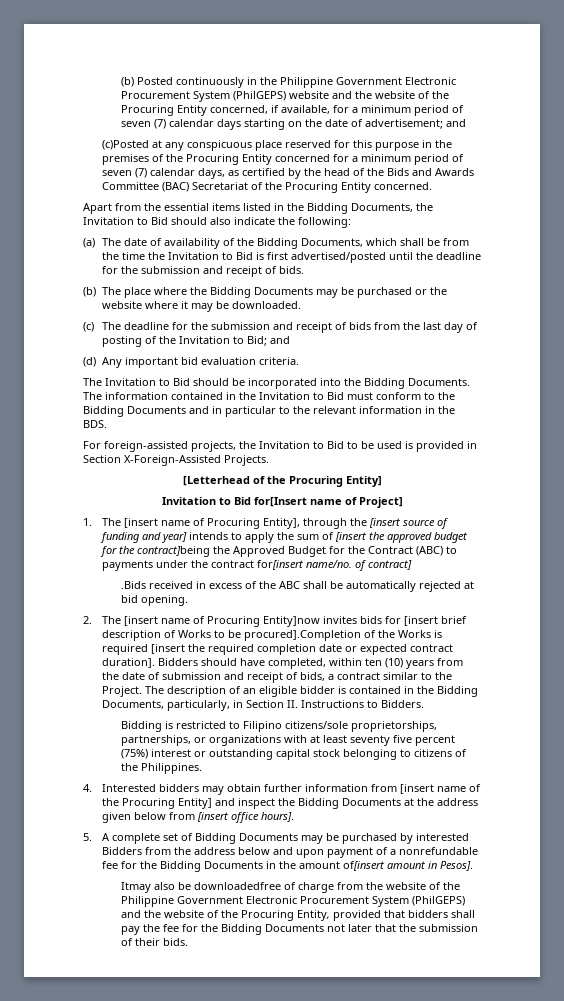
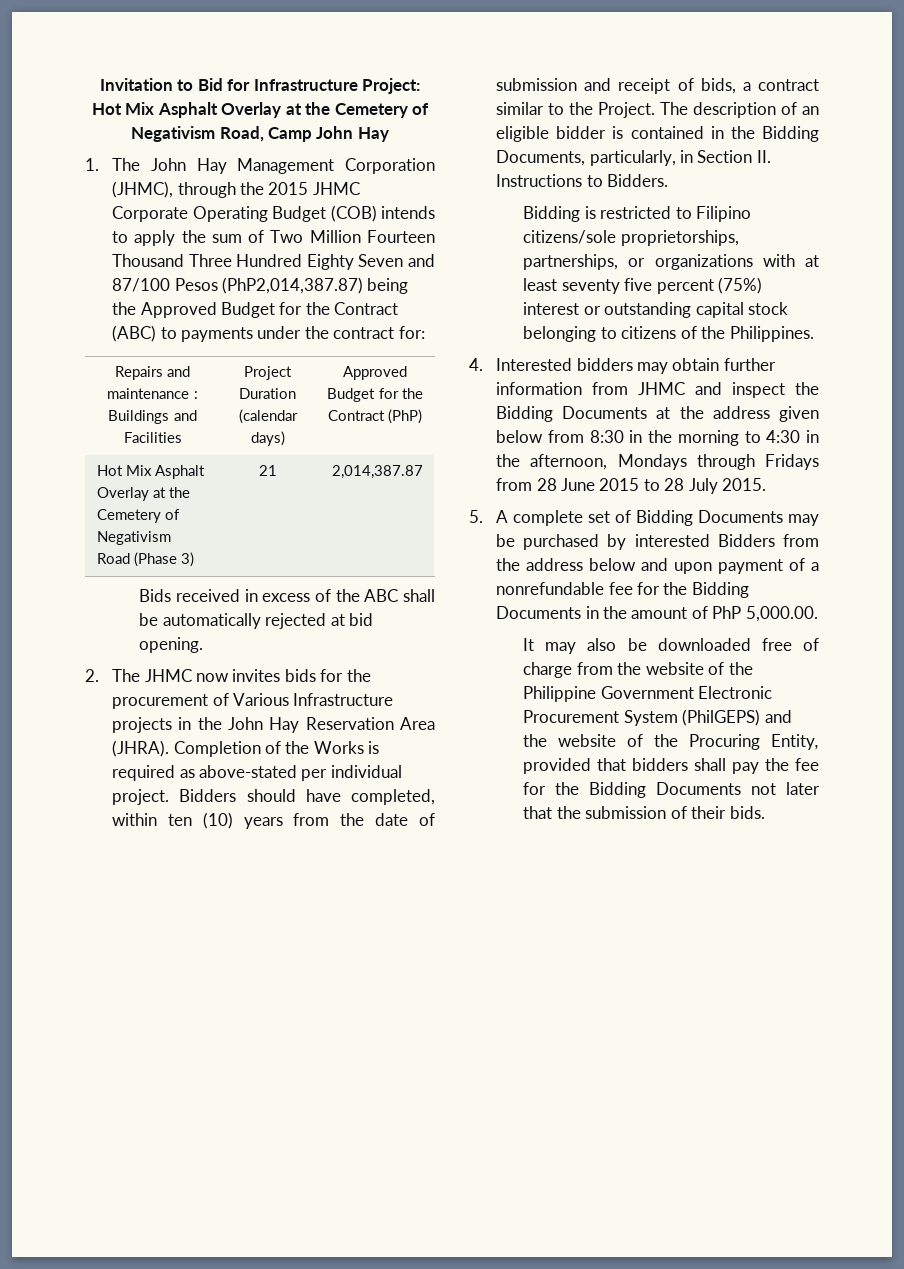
[120,77,456,88] [120,91,449,102] [120,105,464,116] [120,119,466,130] [101,140,452,151] [101,154,464,165] [101,168,474,179] [101,182,432,193] [83,203,433,214] [83,217,351,228] [83,238,469,249] [101,252,481,263] [101,266,304,277] [83,287,447,298] [101,301,301,312] [83,322,478,333] [101,336,290,347] [83,357,299,368] [83,378,470,389] [83,392,455,400] [83,406,455,417] [83,420,107,428] [83,441,477,452] [83,455,269,466] [182,476,382,487] [161,497,403,508] [83,518,448,529] [99,532,187,543] (b) Posted continuously in the Philippine Government Electronic Procurement System (PhilGEPS) website and the website of the Procuring Entity concerned, if available, for a minimum period of seven (7) calendar days starting on the date of advertisement; and // (c)Posted at any conspicuous place reserved for this purpose in the premises of the Procuring Entity concerned for a minimum period of seven (7) calendar days, as certified by the head of the Bids and Awards Committee (BAC) Secretariat of the Procuring Entity concerned. // Apart from the essential items listed in the Bidding Documents, the Invitation to Bid should also indicate the following: // (a) The date of availability of the Bidding Documents, which shall be from the time the Invitation to Bid is first advertised/posted until the deadline for the submission and receipt of bids. // (b) The place where the Bidding Documents may be purchased or the website where it may be downloaded. // (c) The deadline for the submission and receipt of bids from the last day of posting of the Invitation to Bid; and // (d) Any important bid evaluation criteria. // The Invitation to Bid should be incorporated into the Bidding Documents. The information contained in the Invitation to Bid must conform to the Bidding Documents and in particular to the relevant information in the BDS. // For foreign-assisted projects, the Invitation to Bid to be used is provided in Section X-Foreign-Assisted Projects. // [Letterhead of the Procuring Entity] // Invitation to Bid for[Insert name of Project] // 1. The [insert name of Procuring Entity], through the [insert source of funding and year] -> [99,78,421,94] [91,102,430,118] [131,126,389,142] [85,158,436,174] [112,181,360,198] [112,205,377,222] Invitation to Bid for Infrastructure Project: Hot Mix Asphalt Overlay at the Cemetery of Negativism Road, Camp John Hay // 1. The John Hay Management Corporation (JHMC), through the 2015 JHMC Corporate Operating Budget (COB)
[334,532,467,543] [99,546,210,557] [insert the approved budget for the contract]being -> [270,230,435,243] [112,254,436,270] [112,277,409,294] Two Million Fourteen Thousand Three Hundred Eighty Seven and 87/100 Pesos (PhP2,014,387.87) being
[256,560,412,571] [120,581,146,589] for[insert name/no. of contract] // .Bids -> [398,326,425,339] [114,366,191,380] [107,388,198,399] [108,410,197,424] [123,432,182,443] [244,366,292,380] [239,388,296,399] [238,409,298,424] [250,431,285,446] [343,366,407,380] [327,388,423,402] [327,409,423,424] [96,465,206,479] [96,487,191,501] [96,509,181,523] [96,531,171,545] [96,552,195,567] [258,465,277,476] [332,465,424,479] [139,589,172,602] for: // Repairs and maintenance : Buildings and Facilities | Project Duration (calendar days) | Approved Budget for the Contract (PhP) // Hot Mix Asphalt Overlay at the Cemetery of Negativism Road (Phase 3) | 21 | 2,014,387.87 // Bids
[123,616,467,627] [101,630,361,641] [insert name of Procuring Entity]now invites bids for [insert brief description of Works to be procured].Completion -> [144,669,371,682] [112,693,394,709] [112,717,435,733] [112,740,261,757] JHMC now invites bids for the procurement of Various Infrastructure projects in the John Hay Reservation Area (JHRA). Completion
[150,644,453,655] [101,658,155,668] [insert the required completion date or expected contract duration]. -> [179,765,402,781] [112,789,170,805] as above-stated per individual project.
[399,784,481,794] [101,798,212,809] [insert name of the Procuring Entity] -> [638,382,686,395] JHMC
[196,812,294,823] [insert office hours]. -> [589,430,819,446] [496,454,819,470] [496,478,767,494] 8:30 in the morning to 4:30 in the afternoon, Mondays through Fridays from 28 June 2015 to 28 July 2015.
[342,861,473,871] [120,882,281,893] of[insert amount in Pesos]. // Itmay also be downloadedfree -> [691,606,818,622] [523,638,792,654] of PhP 5,000.00. // It may also be downloaded free

